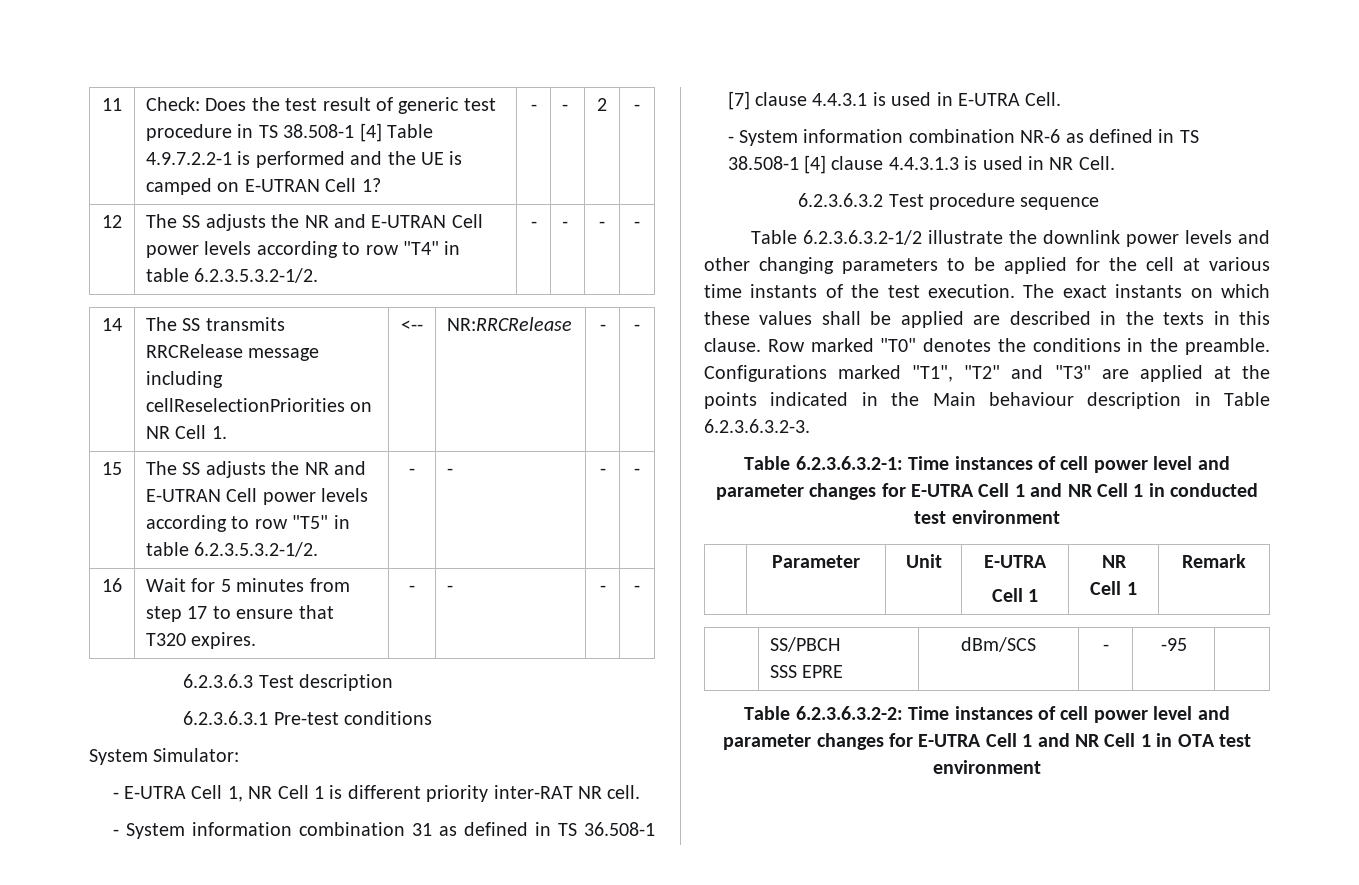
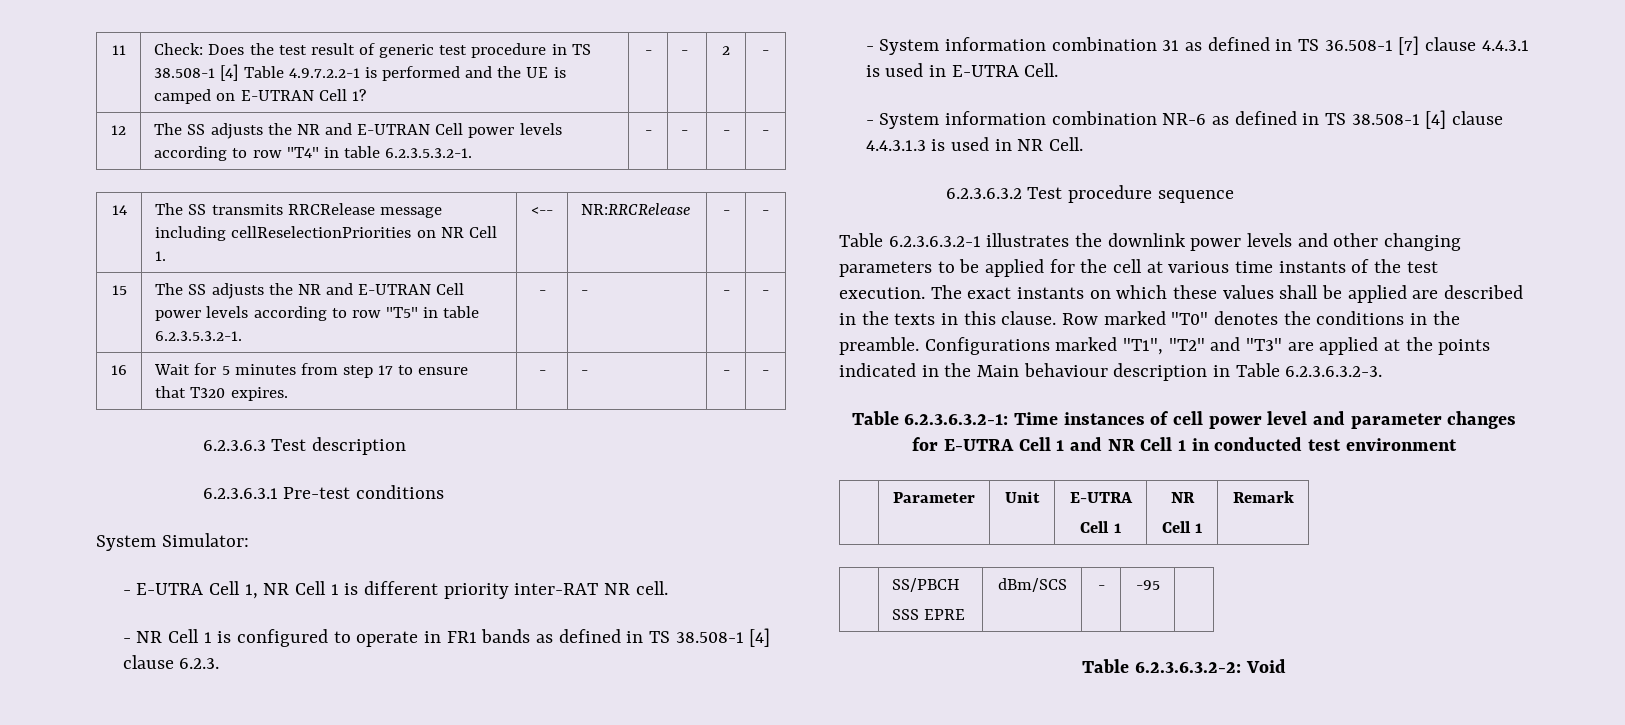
[194,268,319,283] 6.2.3.5.3.2-1/2. -> [385,148,473,158] 6.2.3.5.3.2-1.
[194,542,319,557] 6.2.3.5.3.2-1/2. -> [155,331,243,341] 6.2.3.5.3.2-1.
(641, 792) none -> [122,628,771,647] [122,655,220,669] // - NR Cell 1 is configured to operate in FR1 bands as defined in TS 38.508-1 [4] clause 6.2.3.
[802,230,1003,245] 6.2.3.6.3.2-1/2 illustrate -> [888,233,1070,247] 6.2.3.6.3.2-1 illustrates
[908,706,1230,723] [723,733,1251,750] [933,760,1041,774] Time instances of cell power level and parameter changes for E-UTRA Cell 1 and NR Cell 1 in OTA test environment -> [1245,659,1286,673] Void

